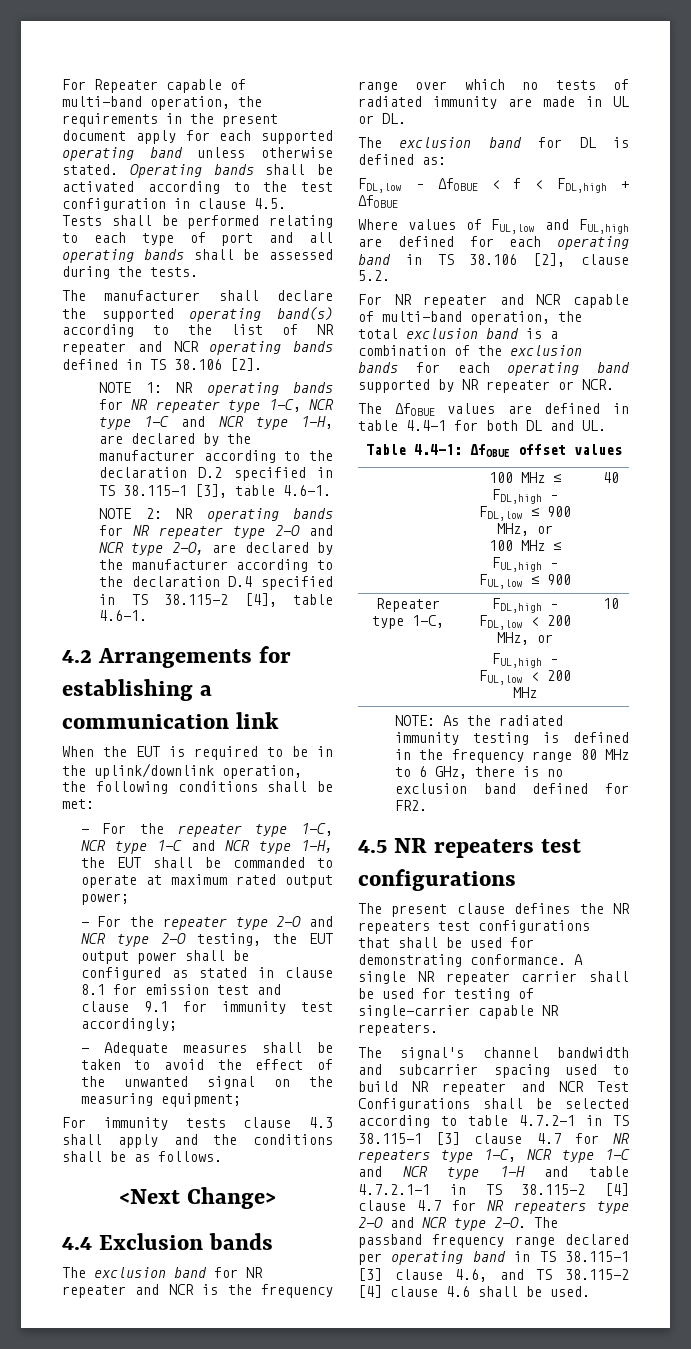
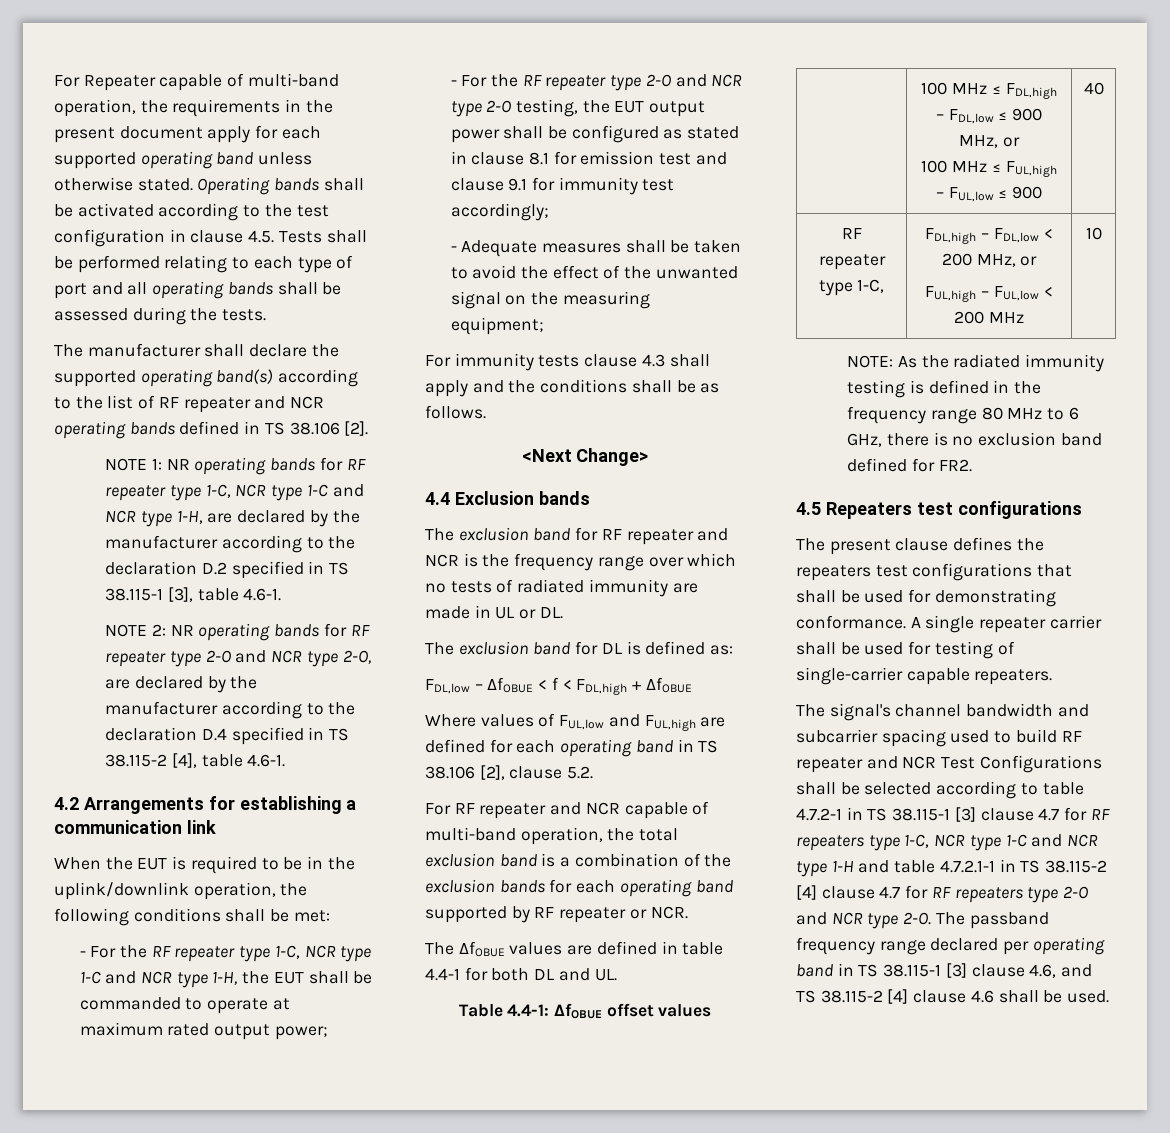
[317,324,334,335] NR -> [158,397,179,408] RF
[131,399,149,410] NR -> [346,459,366,470] RF
[133,525,151,536] NR -> [350,625,370,636] RF
(164, 828) none -> [151,946,171,957] RF
(155, 921) none -> [522,75,542,86] RF
[246,1267,263,1278] NR -> [601,529,622,540] RF
[394,294,412,305] NR -> [454,803,475,814] RF
[462,379,479,390] NR -> [534,907,555,918] RF
[376,598,440,612] Repeater -> [841,228,862,239] [818,254,886,270] RF repeater
[394,838,535,858] NR repeaters -> [825,502,912,519] Repeaters
[613,903,630,914] NR -> (1044, 544) none
[417,971,435,982] NR -> (975, 624) none
[542,1005,559,1016] NR -> (970, 676) none
[412,1081,430,1092] NR -> [1061,731,1082,742] RF
[613,1133,630,1144] NR -> [1090,809,1110,820] RF
[487,1200,504,1211] NR -> [931,887,951,898] RF

